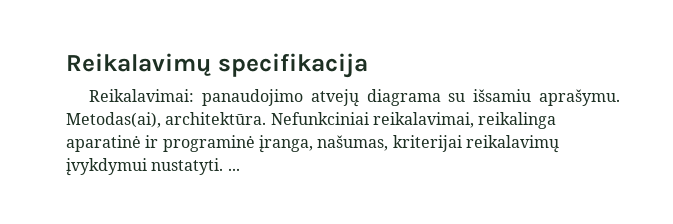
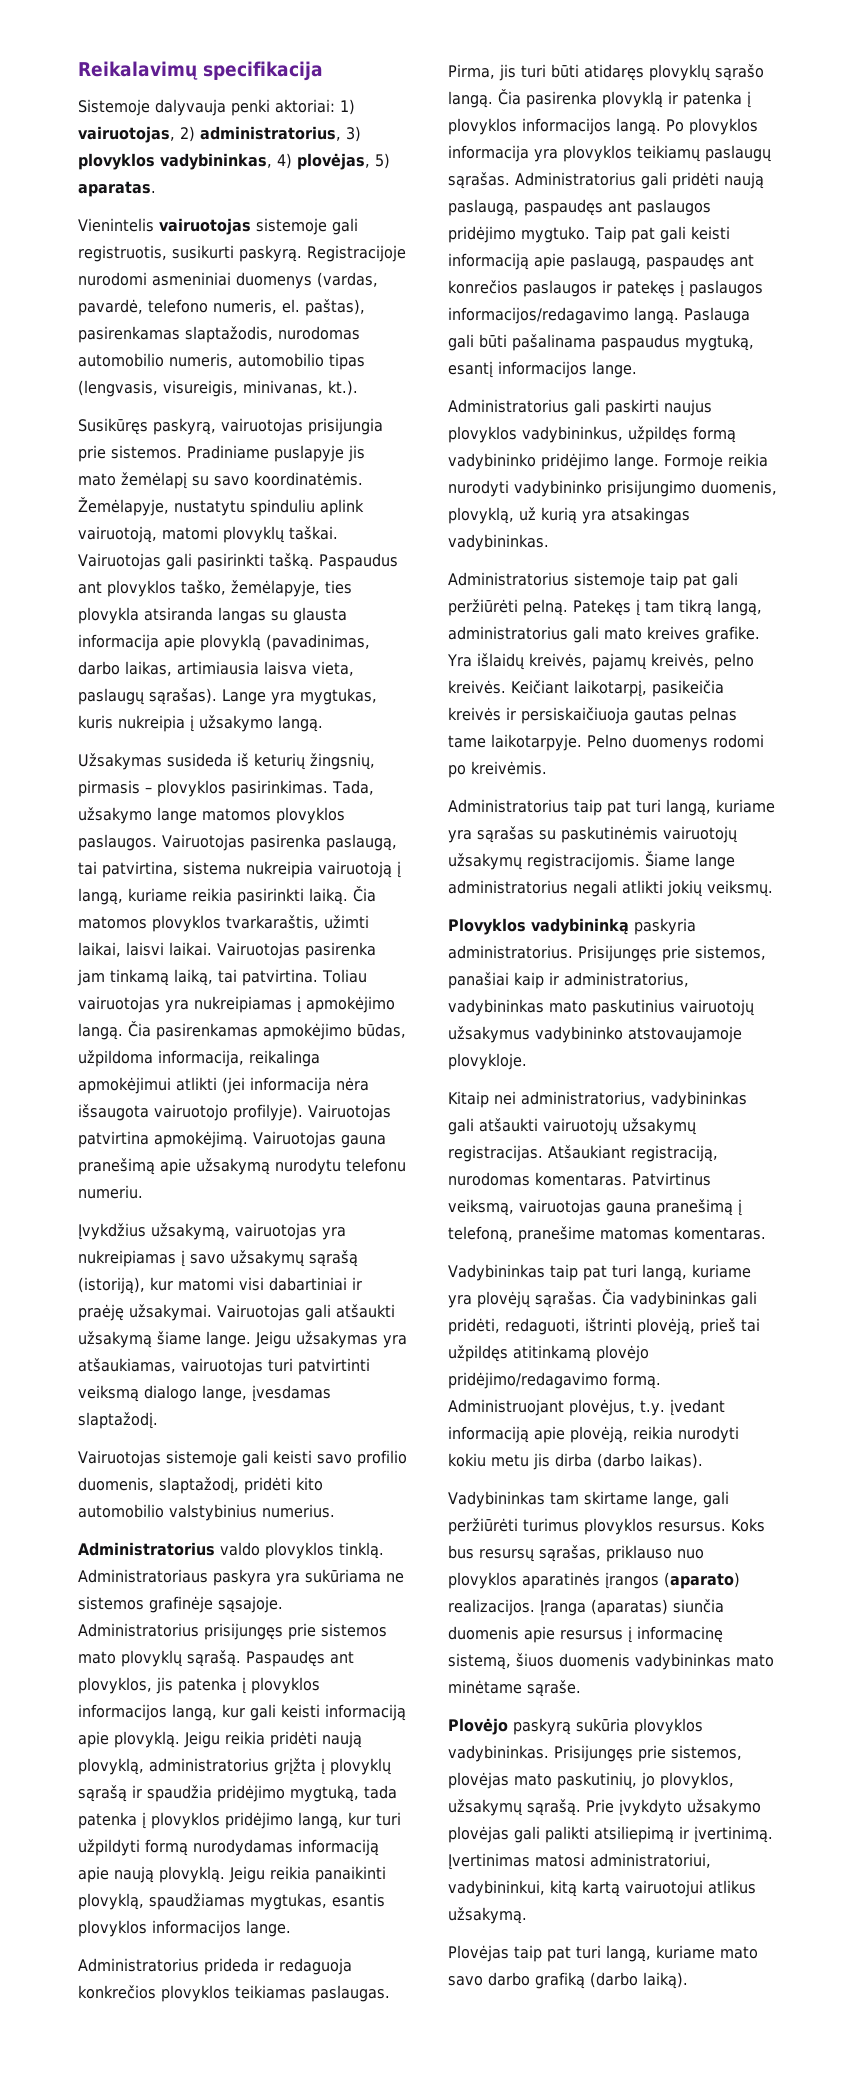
[89,89,620,107] [66,112,557,129] [66,135,559,153] [66,158,240,176] Reikalavimai: panaudojimo atvejų diagrama su išsamiu aprašymu. Metodas(ai), architektūra. Nefunkciniai reikalavimai, reikalinga aparatinė ir programinė įranga, našumas, kriterijai reikalavimų įvykdymui nustatyti. ... -> [78,99,355,116] [78,126,361,143] [78,153,390,170] [78,181,156,197] [78,218,358,235] [78,245,406,262] [78,272,378,289] [78,299,365,316] [78,326,360,343] [78,353,365,370] [78,380,358,397] [78,418,383,435] [78,445,365,462] [78,472,363,489] [78,497,364,516] [78,526,338,543] [78,553,398,570] [78,580,352,597] [78,607,347,624] [78,634,370,651] [78,661,354,676] [78,688,377,705] [78,715,323,732] [78,753,375,770] [78,780,374,797] [78,807,345,824] [78,834,397,851] [78,861,401,878] [78,886,376,905] [78,915,369,932] [78,942,376,959] [77,969,367,986] [78,996,395,1013] [78,1021,406,1040] [78,1050,320,1067] [78,1077,369,1094] [78,1104,391,1121] [78,1131,386,1148] [78,1158,406,1175] [78,1185,143,1199] [78,1223,346,1240] [78,1250,358,1267] [78,1277,362,1294] [78,1304,395,1321] [78,1331,407,1348] [78,1358,370,1375] [78,1385,331,1402] [78,1412,158,1429] [78,1450,407,1467] [78,1477,323,1494] [78,1504,335,1521] [78,1542,384,1559] [78,1569,404,1586] [78,1596,283,1613] [78,1623,387,1640] [78,1650,354,1667] [78,1677,320,1694] [78,1704,406,1721] [78,1731,362,1748] [78,1758,391,1775] [78,1785,397,1802] [78,1812,401,1829] [78,1839,379,1856] [78,1866,386,1883] [78,1893,385,1910] [78,1920,291,1937] [78,1958,352,1975] [78,1985,390,2002] [448,64,764,81] [448,89,751,108] [448,118,758,135] [448,145,771,162] [448,172,764,189] [448,199,711,216] [448,226,730,243] [448,253,754,270] [448,280,763,297] [448,307,750,324] [448,334,754,351] [448,361,637,378] [448,399,712,416] [448,426,736,443] [448,453,768,470] [448,480,777,497] [448,507,690,524] [448,534,549,551] [448,572,738,589] [448,599,762,616] [448,626,760,643] [447,653,754,670] [448,680,724,697] [448,707,737,724] [448,734,764,751] [448,761,547,778] [448,799,775,816] [448,826,737,843] [448,851,735,870] [448,880,773,897] [448,918,696,935] [448,945,766,962] [448,972,689,989] [448,999,754,1016] [448,1026,742,1043] [448,1053,527,1070] [448,1091,747,1108] [448,1118,696,1135] [448,1145,718,1162] [448,1172,711,1186] [448,1199,742,1216] [448,1226,766,1243] [448,1264,751,1281] [448,1289,757,1308] [448,1318,760,1335] [448,1345,649,1362] [448,1372,661,1389] [448,1399,725,1416] [448,1426,739,1443] [448,1453,703,1470] [448,1491,729,1508] [448,1518,765,1535] [448,1545,704,1562] [448,1572,740,1589] [448,1599,724,1616] [448,1626,723,1643] [448,1653,774,1670] [448,1680,581,1697] [448,1718,703,1735] [448,1745,742,1762] [448,1772,734,1789] [448,1799,761,1816] [448,1826,773,1843] [448,1853,711,1870] [448,1880,756,1897] [448,1907,527,1924] [448,1945,758,1962] [448,1972,688,1989] Sistemoje dalyvauja penki aktoriai: 1) vairuotojas, 2) administratorius, 3) plovyklos vadybininkas, 4) plovėjas, 5) aparatas. // Vienintelis vairuotojas sistemoje gali registruotis, susikurti paskyrą. Registracijoje nurodomi asmeniniai duomenys (vardas, pavardė, telefono numeris, el. paštas), pasirenkamas slaptažodis, nurodomas automobilio numeris, automobilio tipas (lengvasis, visureigis, minivanas, kt.). // Susikūręs paskyrą, vairuotojas prisijungia prie sistemos. Pradiniame puslapyje jis mato žemėlapį su savo koordinatėmis. Žemėlapyje, nustatytu spinduliu aplink vairuotoją, matomi plovyklų taškai. Vairuotojas gali pasirinkti tašką. Paspaudus ant plovyklos taško, žemėlapyje, ties plovykla atsiranda langas su glausta informacija apie plovyklą (pavadinimas, darbo laikas, artimiausia laisva vieta, paslaugų sąrašas). Lange yra mygtukas, kuris nukreipia į užsakymo langą. // Užsakymas susideda iš keturių žingsnių, pirmasis – plovyklos pasirinkimas. Tada, užsakymo lange matomos plovyklos paslaugos. Vairuotojas pasirenka paslaugą, tai patvirtina, sistema nukreipia vairuotoją į langą, kuriame reikia pasirinkti laiką. Čia matomos plovyklos tvarkaraštis, užimti laikai, laisvi laikai. Vairuotojas pasirenka jam tinkamą laiką, tai patvirtina. Toliau vairuotojas yra nukreipiamas į apmokėjimo langą. Čia pasirenkamas apmokėjimo būdas, užpildoma informacija, reikalinga apmokėjimui atlikti (jei informacija nėra išsaugota vairuotojo profilyje). Vairuotojas patvirtina apmokėjimą. Vairuotojas gauna pranešimą apie užsakymą nurodytu telefonu numeriu. // Įvykdžius užsakymą, vairuotojas yra nukreipiamas į savo užsakymų sąrašą (istoriją), kur matomi visi dabartiniai ir praėję užsakymai. Vairuotojas gali atšaukti užsakymą šiame lange. Jeigu užsakymas yra atšaukiamas, vairuotojas turi patvirtinti veiksmą dialogo lange, įvesdamas slaptažodį. // Vairuotojas sistemoje gali keisti savo profilio duomenis, slaptažodį, pridėti kito automobilio valstybinius numerius. // Administratorius valdo plovyklos tinklą. Administratoriaus paskyra yra sukūriama ne sistemos grafinėje sąsajoje. Administratorius prisijungęs prie sistemos mato plovyklų sąrašą. Paspaudęs ant plovyklos, jis patenka į plovyklos informacijos langą, kur gali keisti informaciją apie plovyklą. Jeigu reikia pridėti naują plovyklą, administratorius grįžta į plovyklų sąrašą ir spaudžia pridėjimo mygtuką, tada patenka į plovyklos pridėjimo langą, kur turi užpildyti formą nurodydamas informaciją apie naują plovyklą. Jeigu reikia panaikinti plovyklą, spaudžiamas mygtukas, esantis plovyklos informacijos lange. // Administratorius prideda ir redaguoja konkrečios plovyklos teikiamas paslaugas. Pirma, jis turi būti atidaręs plovyklų sąrašo langą. Čia pasirenka plovyklą ir patenka į plovyklos informacijos langą. Po plovyklos informacija yra plovyklos teikiamų paslaugų sąrašas. Administratorius gali pridėti naują paslaugą, paspaudęs ant paslaugos pridėjimo mygtuko. Taip pat gali keisti informaciją apie paslaugą, paspaudęs ant konrečios paslaugos ir patekęs į paslaugos informacijos/redagavimo langą. Paslauga gali būti pašalinama paspaudus mygtuką, esantį informacijos lange. // Administratorius gali paskirti naujus plovyklos vadybininkus, užpildęs formą vadybininko pridėjimo lange. Formoje reikia nurodyti vadybininko prisijungimo duomenis, plovyklą, už kurią yra atsakingas vadybininkas. // Administratorius sistemoje taip pat gali peržiūrėti pelną. Patekęs į tam tikrą langą, administratorius gali mato kreives grafike. Yra išlaidų kreivės, pajamų kreivės, pelno kreivės. Keičiant laikotarpį, pasikeičia kreivės ir persiskaičiuoja gautas pelnas tame laikotarpyje. Pelno duomenys rodomi po kreivėmis. // Administratorius taip pat turi langą, kuriame yra sąrašas su paskutinėmis vairuotojų užsakymų registracijomis. Šiame lange administratorius negali atlikti jokių veiksmų. // Plovyklos vadybininką paskyria administratorius. Prisijungęs prie sistemos, panašiai kaip ir administratorius, vadybininkas mato paskutinius vairuotojų užsakymus vadybininko atstovaujamoje plovykloje. // Kitaip nei administratorius, vadybininkas gali atšaukti vairuotojų užsakymų registracijas. Atšaukiant registraciją, nurodomas komentaras. Patvirtinus veiksmą, vairuotojas gauna pranešimą į telefoną, pranešime matomas komentaras. // Vadybininkas taip pat turi langą, kuriame yra plovėjų sąrašas. Čia vadybininkas gali pridėti, redaguoti, ištrinti plovėją, prieš tai užpildęs atitinkamą plovėjo pridėjimo/redagavimo formą. Administruojant plovėjus, t.y. įvedant informaciją apie plovėją, reikia nurodyti kokiu metu jis dirba (darbo laikas). // Vadybininkas tam skirtame lange, gali peržiūrėti turimus plovyklos resursus. Koks bus resursų sąrašas, priklauso nuo plovyklos aparatinės įrangos (aparato) realizacijos. Įranga (aparatas) siunčia duomenis apie resursus į informacinę sistemą, šiuos duomenis vadybininkas mato minėtame sąraše. // Plovėjo paskyrą sukūria plovyklos vadybininkas. Prisijungęs prie sistemos, plovėjas mato paskutinių, jo plovyklos, užsakymų sąrašą. Prie įvykdyto užsakymo plovėjas gali palikti atsiliepimą ir įvertinimą. Įvertinimas matosi administratoriui, vadybininkui, kitą kartą vairuotojui atlikus užsakymą. // Plovėjas taip pat turi langą, kuriame mato savo darbo grafiką (darbo laiką).

